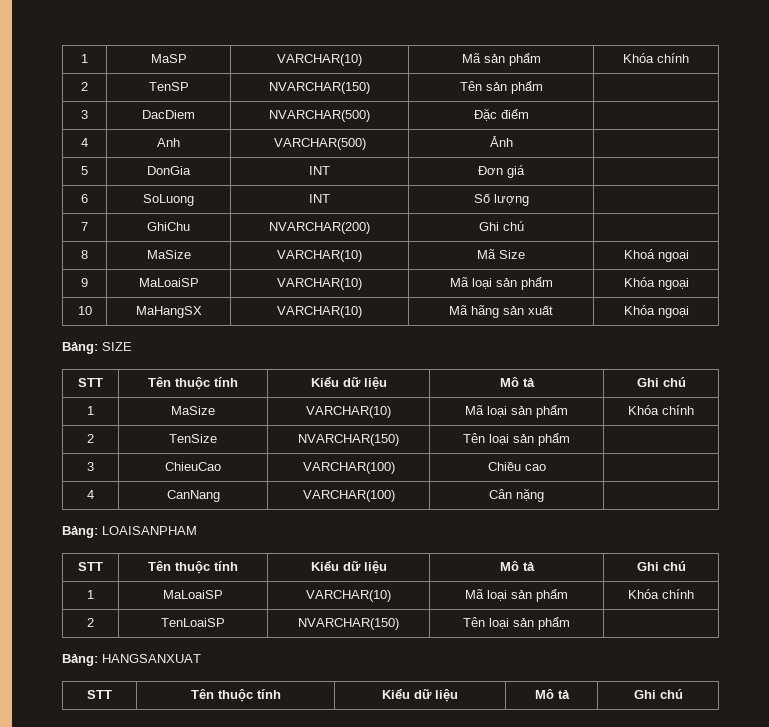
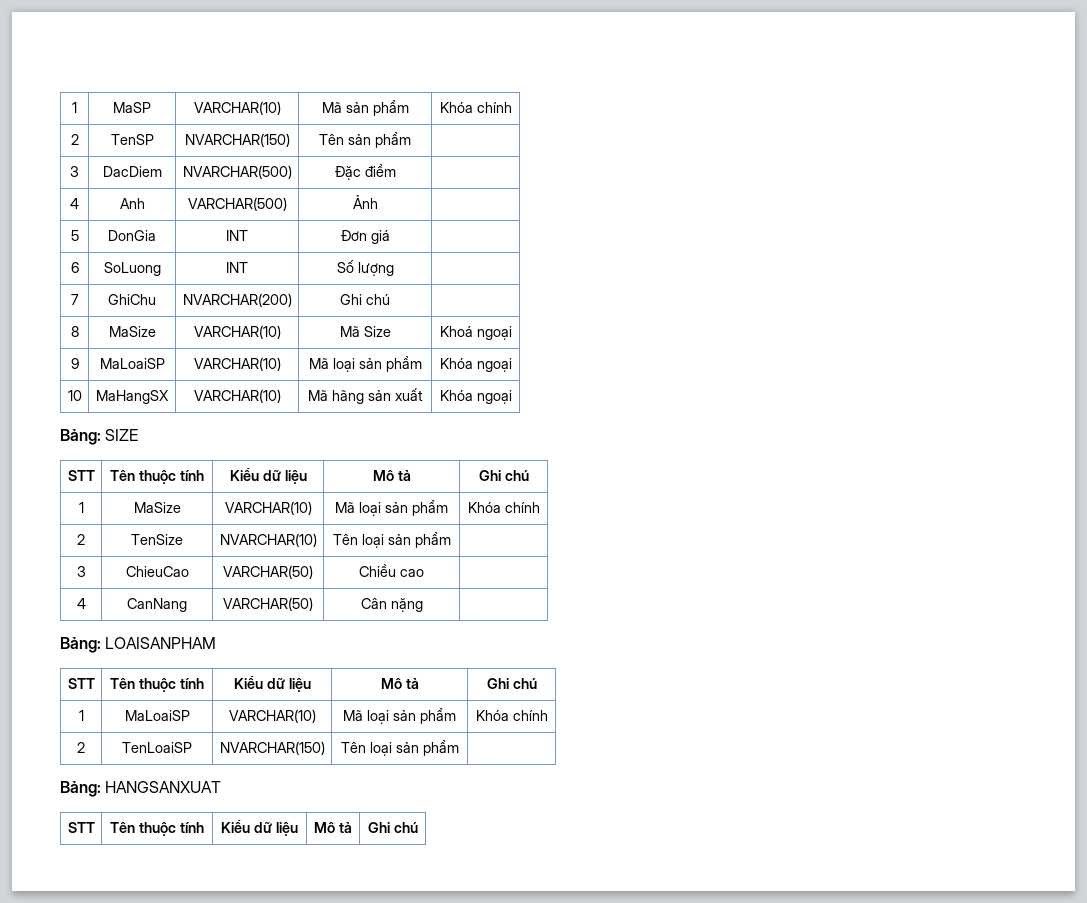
[298,434,399,446] NVARCHAR(150) -> [219,533,317,547] NVARCHAR(10)
[302,462,395,474] VARCHAR(100) -> [223,565,313,579] VARCHAR(50)
[302,490,395,502] VARCHAR(100) -> [223,597,313,611] VARCHAR(50)

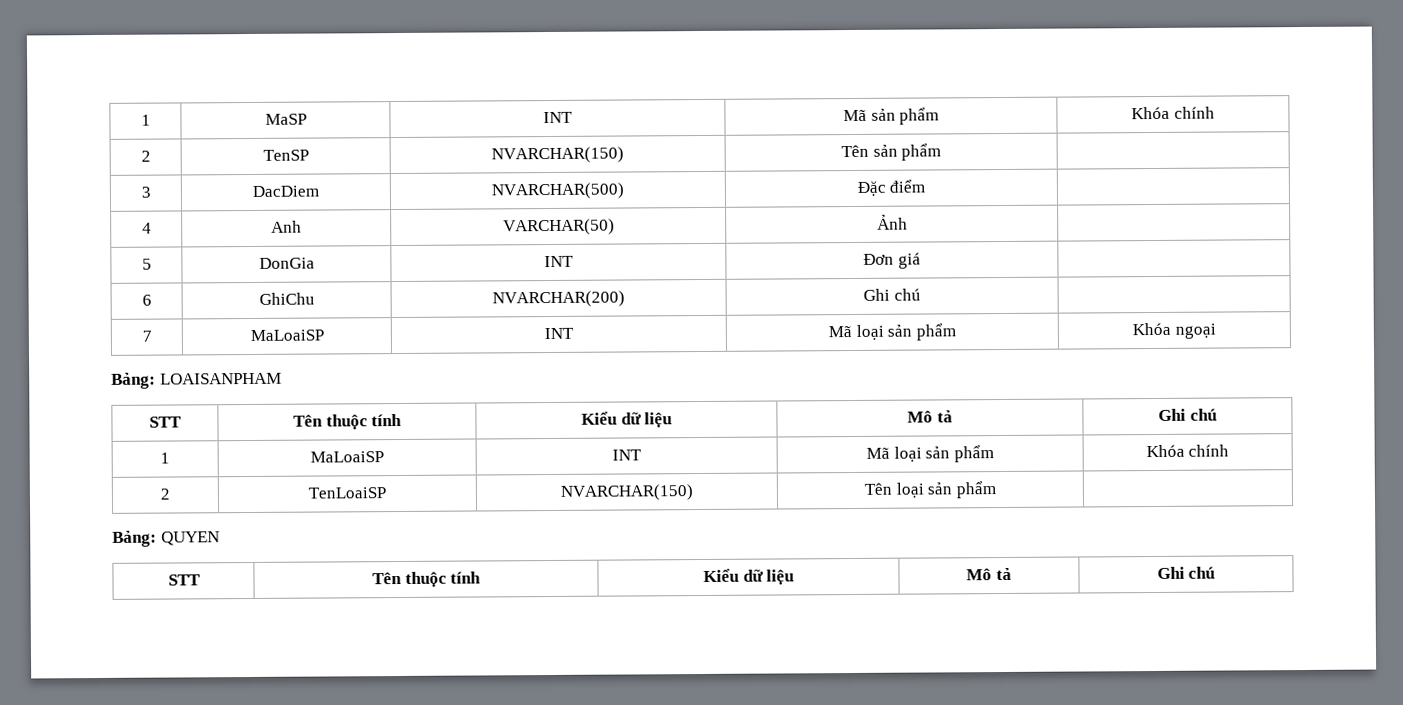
[193,101,281,115] VARCHAR(10) -> [543,111,573,124] INT
[187,197,287,211] VARCHAR(500) -> [502,218,615,236] VARCHAR(50)
[103,262,161,276] [226,262,248,273] [336,259,394,276] [71,294,79,305] | SoLuong | INT | Số lượng | // 7 -> (152, 300) none
[70,326,79,337] [108,326,156,337] [193,325,281,339] [339,326,391,337] [439,326,512,340] [70,358,79,369] [99,358,165,369] [193,357,281,371] 8 | MaSize | VARCHAR(10) | Mã Size | Khoá ngoại // 9 | MaLoaiSP | VARCHAR(10) -> [141,330,152,342] [249,329,324,341] [544,327,574,340] 7 | MaLoaiSP | INT
[67,390,82,401] [96,390,169,404] [193,389,281,403] [307,388,423,404] [439,390,512,404] [60,429,139,445] [67,470,95,481] [110,470,204,485] [229,468,307,485] [372,470,411,481] [478,470,529,481] [78,502,84,513] [133,502,181,513] [224,501,312,515] [335,500,448,516] [467,502,540,513] [77,534,85,545] [131,534,183,545] [219,533,317,547] [332,532,451,548] [76,566,86,577] [125,566,189,577] [223,565,313,579] [359,563,424,577] [76,598,86,609] [127,598,187,612] [223,597,313,611] [360,598,423,612] // 10 | MaHangSX | VARCHAR(10) | Mã hãng sản xuất | Khóa ngoại // Bảng: SIZE // STT | Tên thuộc tính | Kiểu dữ liệu | Mô tả | Ghi chú // 1 | MaSize | VARCHAR(10) | Mã loại sản phẩm | Khóa chính // 2 | TenSize | NVARCHAR(10) | Tên loại sản phẩm | // 3 | ChieuCao | VARCHAR(50) | Chiều cao | // 4 | CanNang | VARCHAR(50) | Cân nặng | -> (1216, 331) none
[228,709,316,723] VARCHAR(10) -> [612,449,642,461] INT
[105,781,222,793] HANGSANXUAT -> [160,531,220,546] QUYEN

